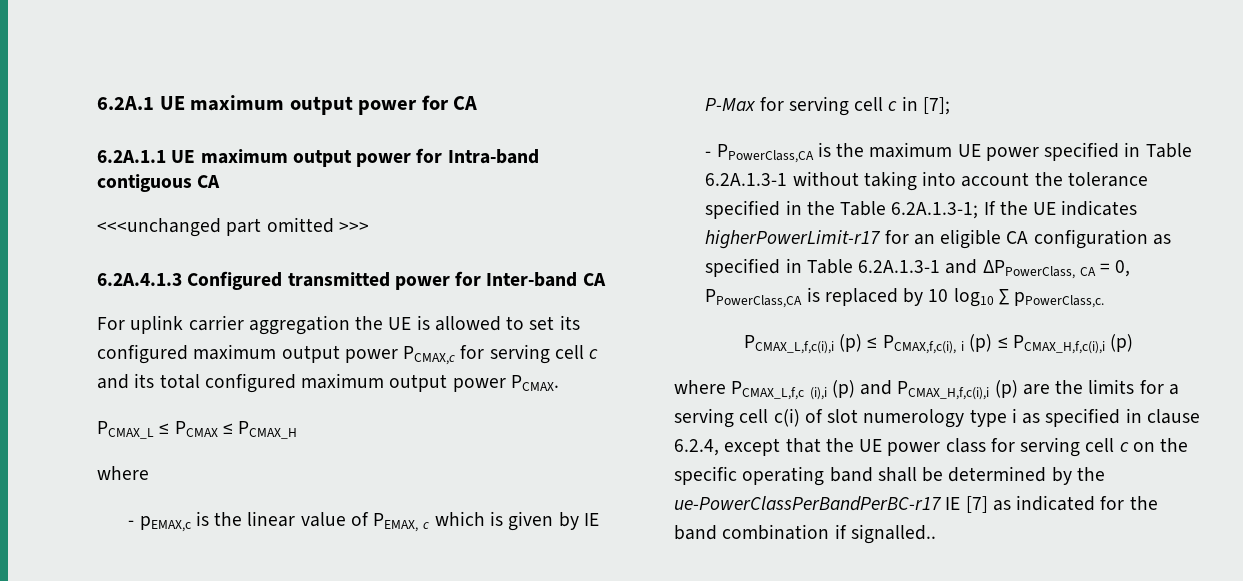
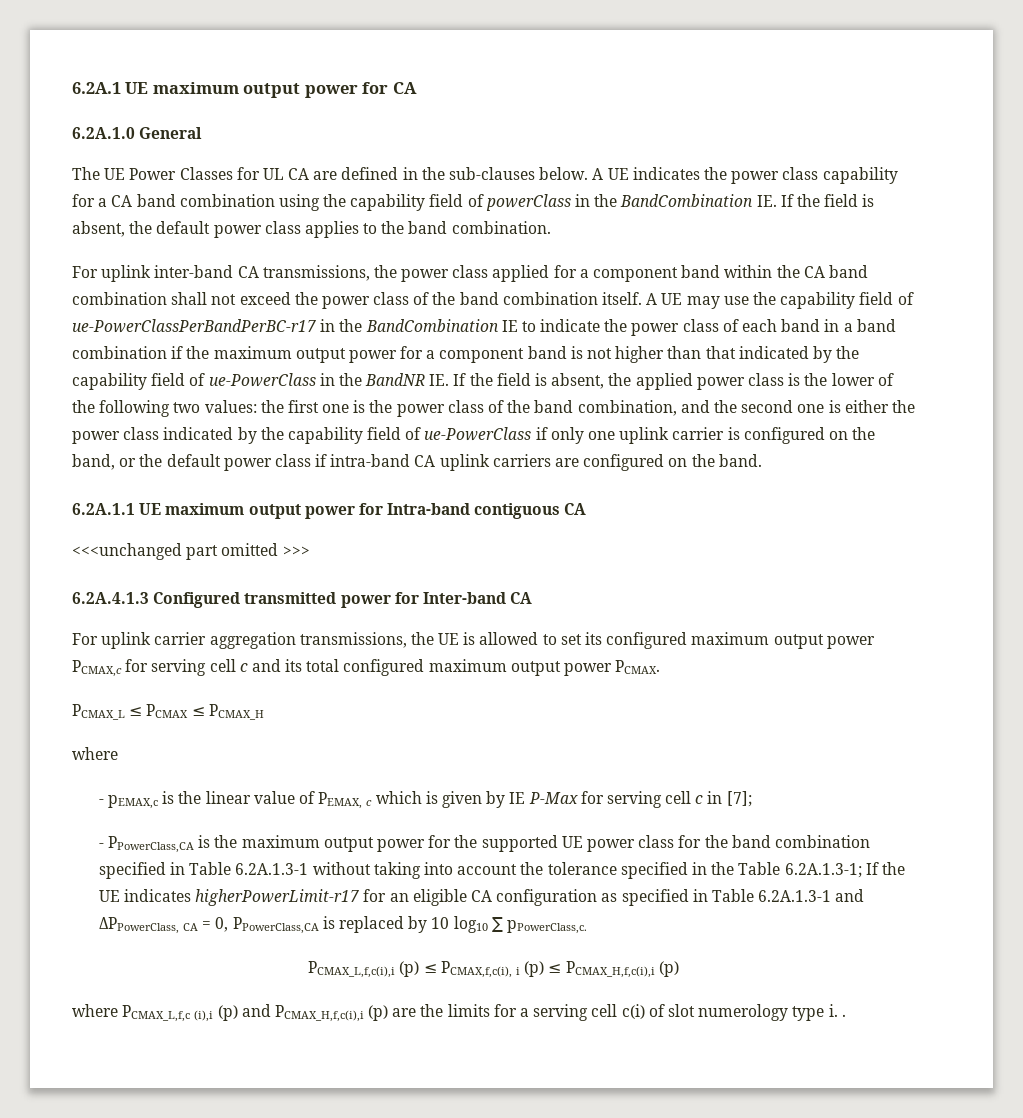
(478, 103) none -> [72,127,203,139] [72,167,898,184] [72,194,875,211] [72,221,551,238] [72,265,868,282] [72,292,914,309] [72,319,896,336] [72,346,860,363] [72,373,894,390] [72,400,915,417] [72,427,876,444] [72,454,762,471] // 6.2A.1.0 General // The UE Power Classes for UL CA are defined in the sub-clauses below. A UE indicates the power class capability for a CA band combination using the capability field of powerClass in the BandCombination IE. If the field is absent, the default power class applies to the band combination. // For uplink inter-band CA transmissions, the power class applied for a component band within the CA band combination shall not exceed the power class of the band combination itself. A UE may use the capability field of ue-PowerClassPerBandPerBC-r17 in the BandCombination IE to indicate the power class of each band in a band combination if the maximum output power for a component band is not higher than that indicated by the capability field of ue-PowerClass in the BandNR IE. If the field is absent, the applied power class is the lower of the following two values: the first one is the power class of the band combination, and the second one is either the power class indicated by the capability field of ue-PowerClass if only one uplink carrier is configured on the band, or the default power class if intra-band CA uplink carriers are configured on the band.
(350, 325) none -> [299,632,407,648] transmissions,
[957,144,1039,161] UE power -> [323,835,870,852] output power for the supported UE power class for the band combination
[1011,408,1200,427] [674,437,1189,457] [674,466,1105,486] [674,495,1158,513] [674,524,936,544] i as specified in clause 6.2.4, except that the UE power class for serving cell c on the specific operating band shall be determined by the ue-PowerClassPerBandPerBC-r17 IE [7] as indicated for the band combination if signalled.. -> [828,1004,846,1017] i. .

